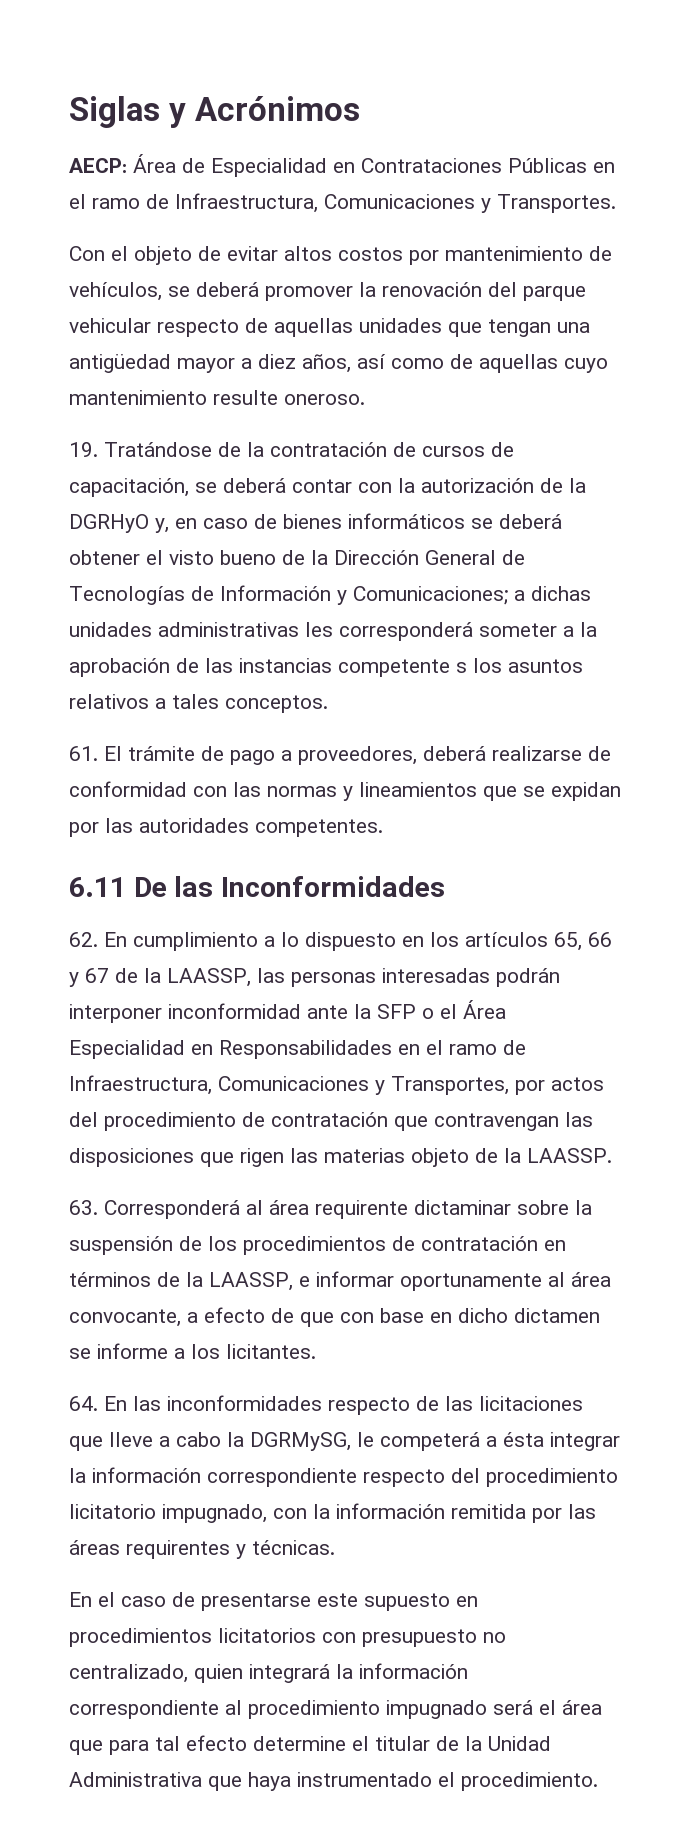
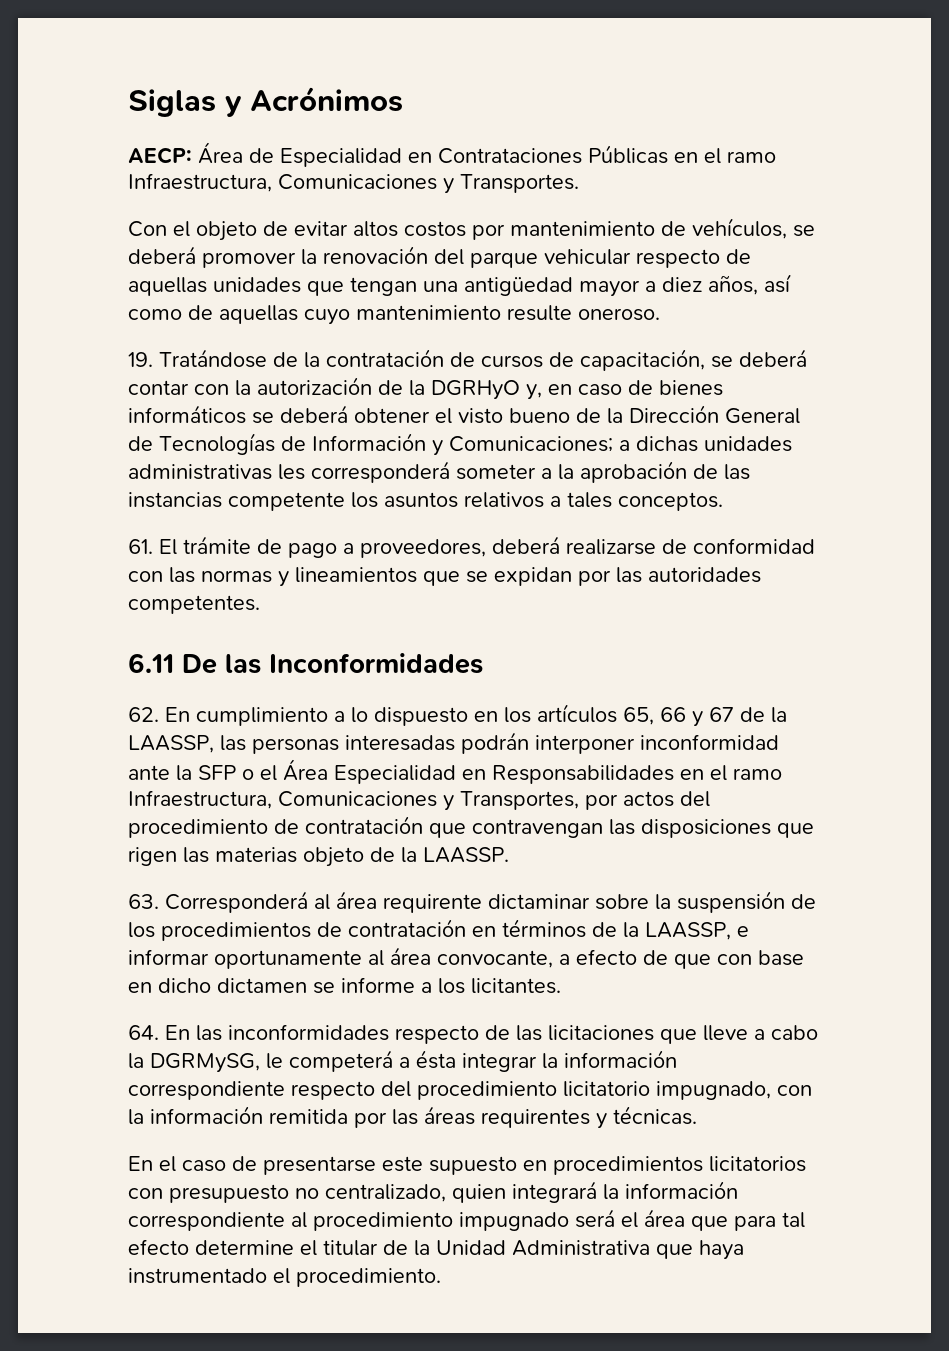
[146,194,169,209] de -> (776, 157) none
[456,662,467,673] s -> (345, 501) none
[503,1040,526,1055] de -> (782, 774) none

